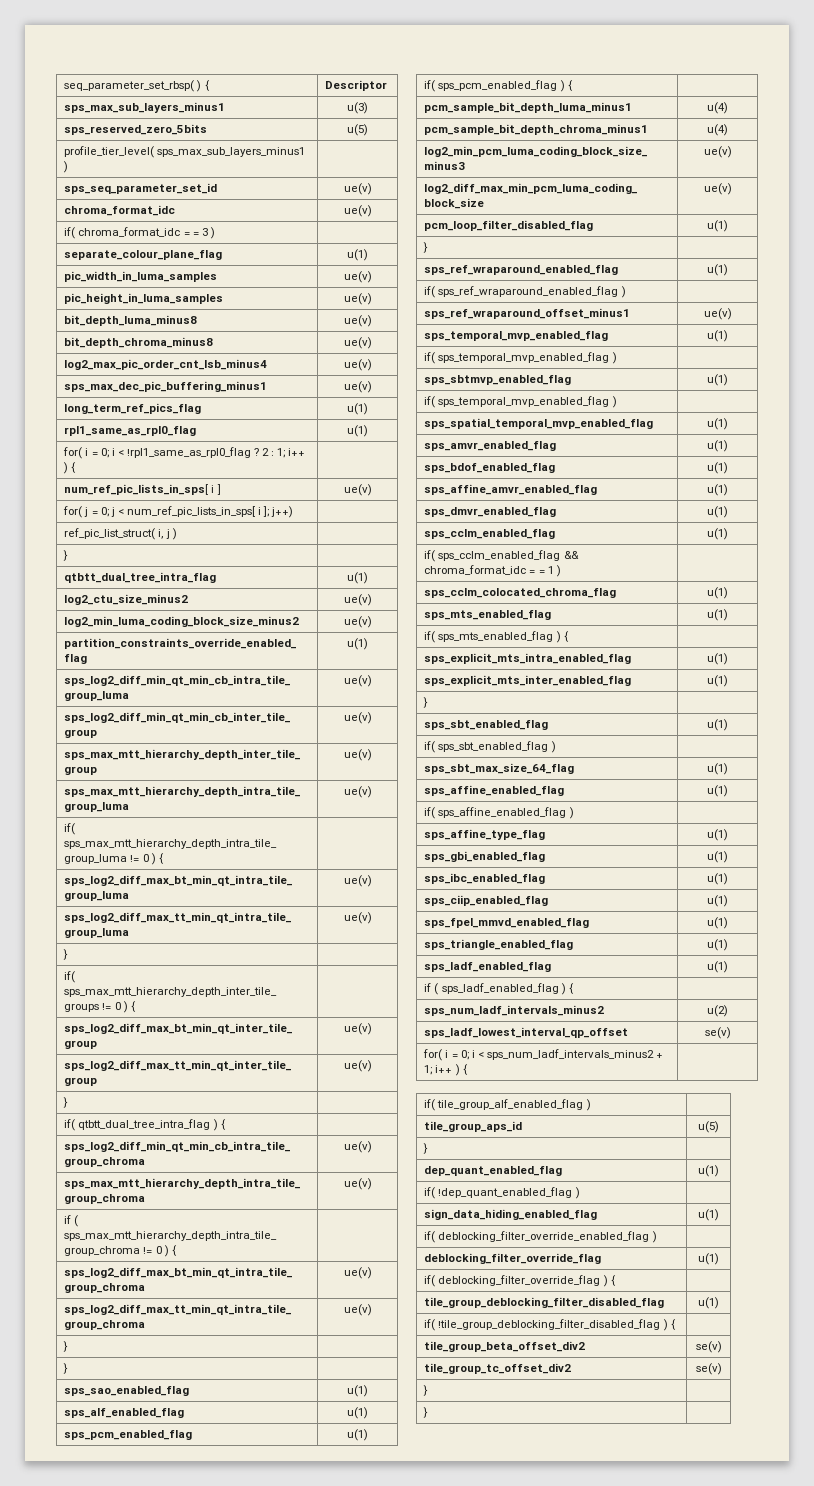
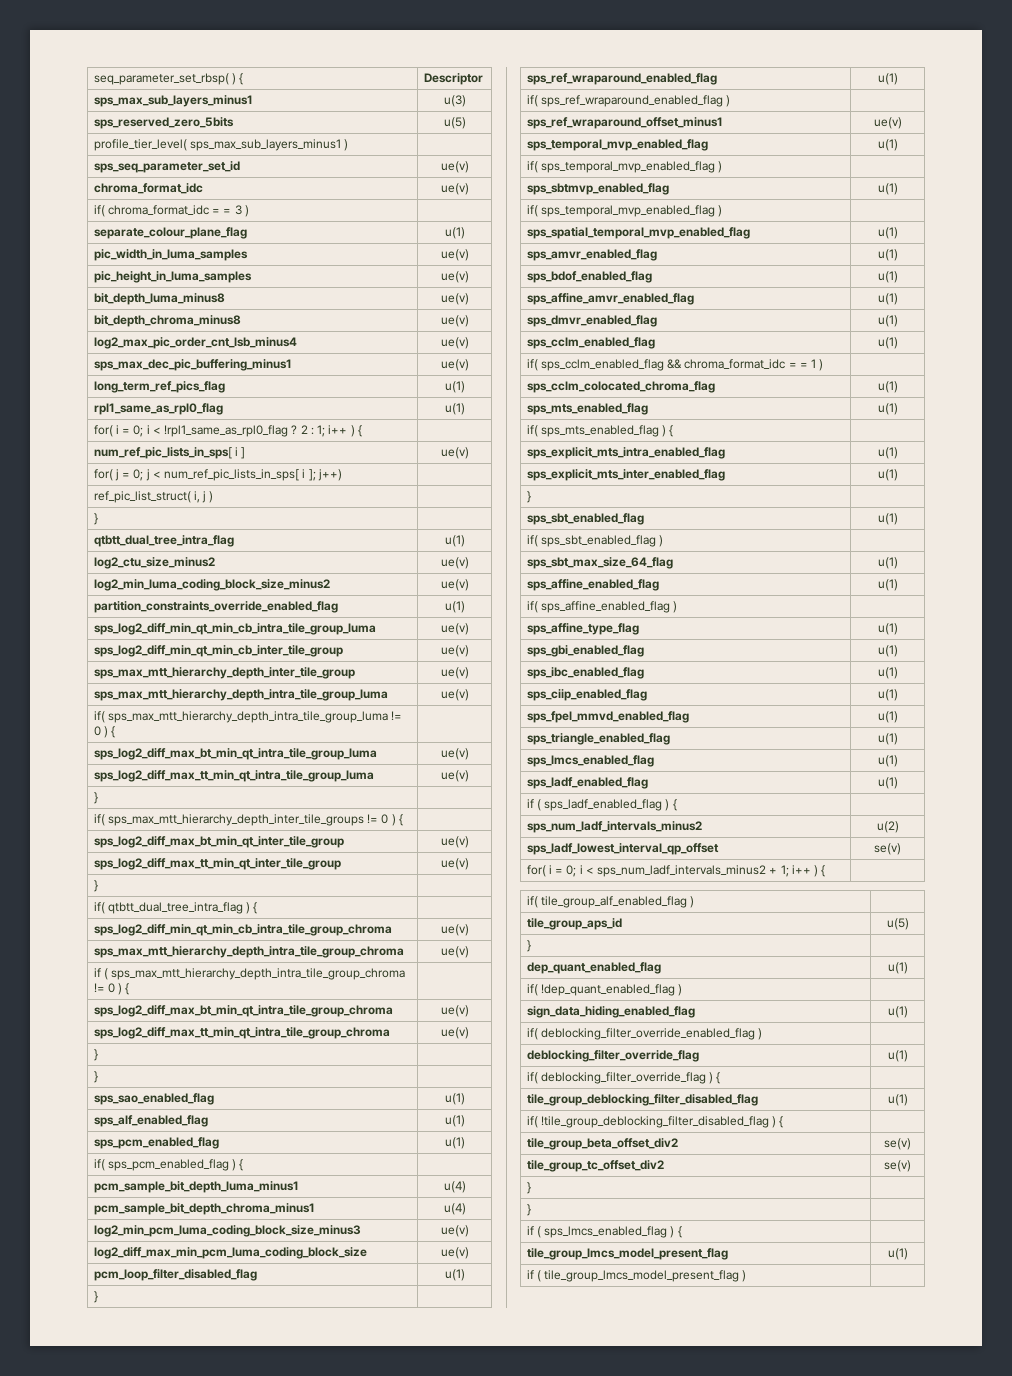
(728, 945) none -> [526,755,654,767] [877,755,898,767] // sps_lmcs_enabled_flag | u(1)
(429, 1412) none -> [526,1226,682,1238] [526,1248,728,1260] [887,1248,908,1260] [526,1270,747,1282] // if ( sps_lmcs_enabled_flag ) { | // tile_group_lmcs_model_present_flag | u(1) // if ( tile_group_lmcs_model_present_flag ) |

